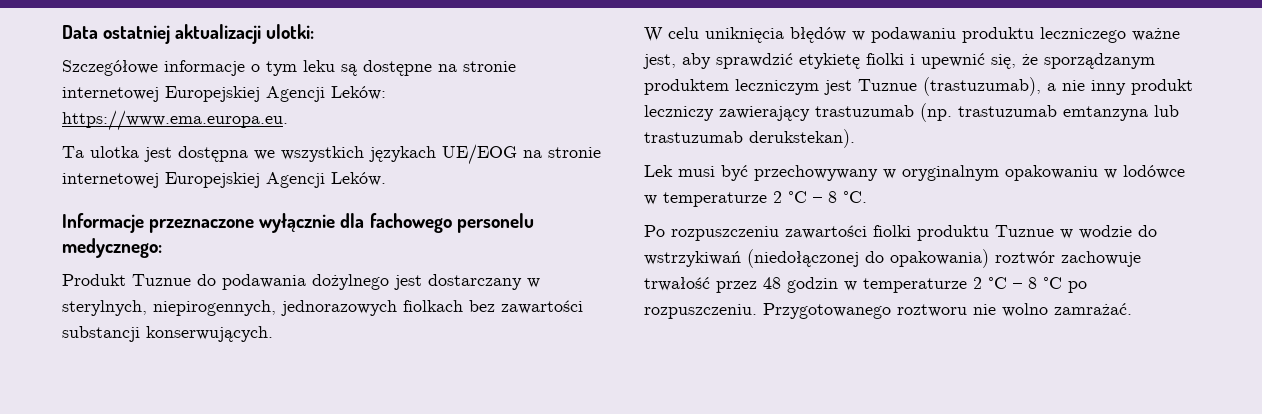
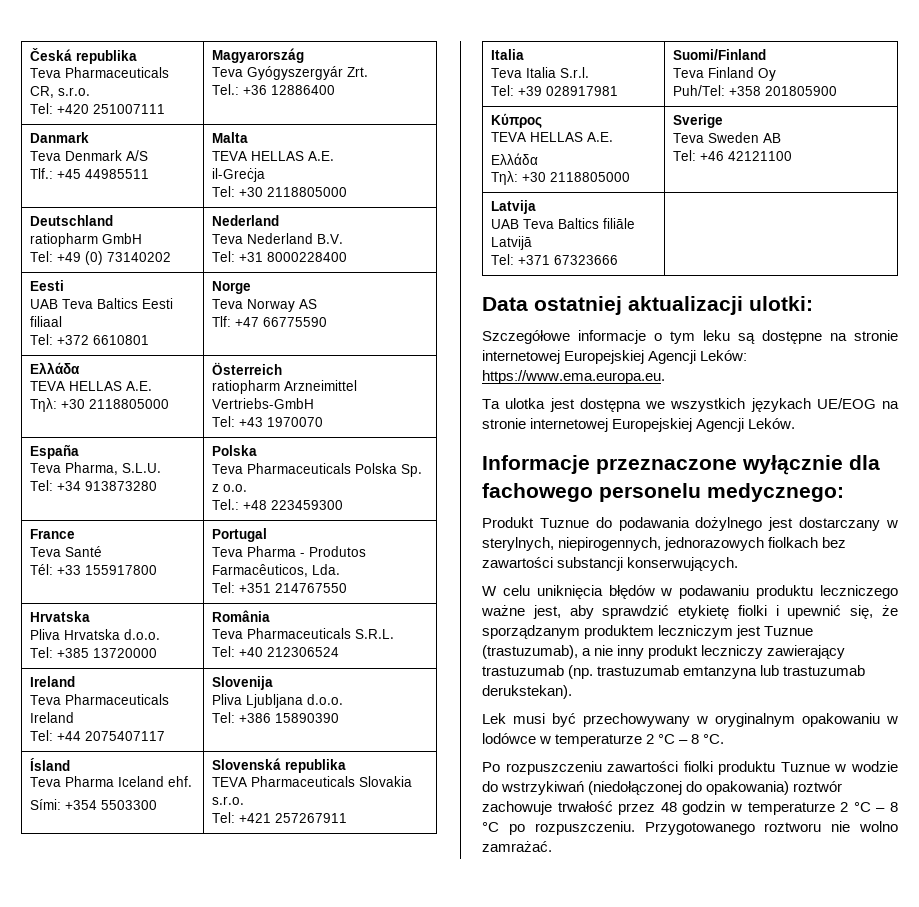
(62, 32) none -> [30,48,138,64] [30,67,170,78] [30,86,91,98] [30,103,166,114] [212,48,305,63] [212,66,369,80] [212,84,336,95] [30,132,90,143] [30,150,149,161] [30,168,150,179] [212,132,249,143] [212,151,335,161] [212,168,266,182] [212,186,348,197] [30,215,114,226] [30,233,143,247] [30,251,172,265] [212,215,280,226] [212,233,344,244] [212,251,348,262] [30,280,65,291] [30,298,174,309] [30,316,63,327] [30,334,150,345] [212,281,252,294] [212,299,318,312] [212,316,328,327] [30,362,81,374] [30,381,153,391] [30,398,170,412] [212,362,283,375] [212,380,358,394] [212,398,315,409] [212,416,324,427] [30,444,80,459] [30,462,162,475] [30,480,158,491] [212,445,258,456] [212,463,423,477] [212,484,248,492] [212,499,344,510] [30,529,76,539] [30,546,103,557] [30,564,158,575] [212,528,268,542] [212,546,367,557] [212,564,341,577] [212,582,348,593] [30,611,91,622] [30,629,161,640] [30,647,158,658] [212,610,271,622] [212,628,395,639] [212,646,340,657] [30,676,76,687] [30,694,170,705] [30,712,75,723] [30,730,166,741] [212,676,274,690] [212,694,344,708] [212,712,340,723] [30,758,71,771] [30,776,193,787] [30,799,158,810] [212,758,347,773] [212,776,413,787] [212,796,245,805] [212,812,348,823] [491,49,525,60] [491,67,590,78] [491,85,619,96] [673,49,767,60] [673,67,777,81] [673,85,838,96] [491,113,543,128] [491,132,614,142] [491,153,539,165] [491,171,631,185] [673,114,724,128] [673,132,782,143] [673,150,793,161] [491,200,537,214] [491,218,636,229] [491,236,533,250] [491,254,619,265] Česká republika // Teva Pharmaceuticals CR, s.r.o. // Tel: +420 251007111 | Magyarország // Teva Gyógyszergyár Zrt. // Tel.: +36 12886400 // Danmark // Teva Denmark A/S // Tlf.: +45 44985511 | Malta // TEVA HELLAS Α.Ε. // il-Greċja // Tel: +30 2118805000 // Deutschland // ratiopharm GmbH // Tel: +49 (0) 73140202 | Nederland // Teva Nederland B.V. // Tel: +31 8000228400 // Eesti // UAB Teva Baltics Eesti filiaal // Tel: +372 6610801 | Norge // Teva Norway AS // Tlf: +47 66775590 // Ελλάδα // TEVA HELLAS Α.Ε. // Τηλ: +30 2118805000 | Österreich // ratiopharm Arzneimittel Vertriebs-GmbH // Tel: +43 1970070 // España // Teva Pharma, S.L.U. // Tel: +34 913873280 | Polska // Teva Pharmaceuticals Polska Sp. z o.o. // Tel.: +48 223459300 // France // Teva Santé // Tél: +33 155917800 | Portugal // Teva Pharma - Produtos Farmacêuticos, Lda. // Tel: +351 214767550 // Hrvatska // Pliva Hrvatska d.o.o. // Tel: +385 13720000 | România // Teva Pharmaceuticals S.R.L. // Tel: +40 212306524 // Ireland // Teva Pharmaceuticals Ireland // Tel: +44 2075407117 | Slovenija // Pliva Ljubljana d.o.o. // Tel: +386 15890390 // Ísland // Teva Pharma Iceland ehf. // Sími: +354 5503300 | Slovenská republika // TEVA Pharmaceuticals Slovakia s.r.o. // Tel: +421 257267911 // Italia // Teva Italia S.r.l. // Tel: +39 028917981 | Suomi/Finland // Teva Finland Oy // Puh/Tel: +358 201805900 // Κύπρος // TEVA HELLAS Α.Ε. // Ελλάδα // Τηλ: +30 2118805000 | Sverige // Teva Sweden AB // Tel: +46 42121100 // Latvija // UAB Teva Baltics filiāle Latvijā // Tel: +371 67323666 | //

